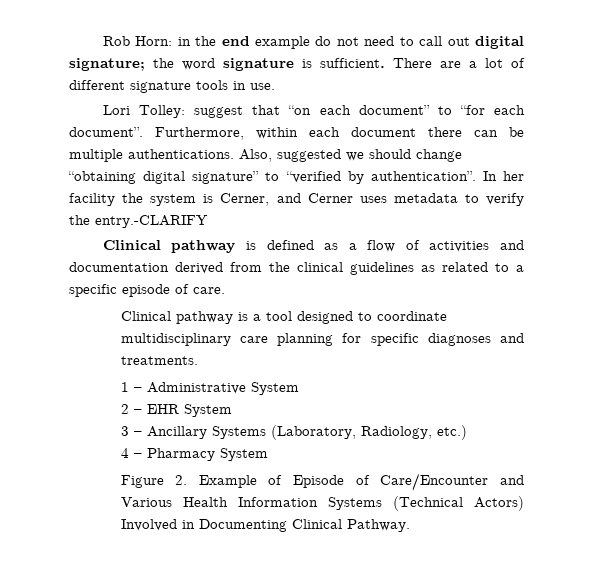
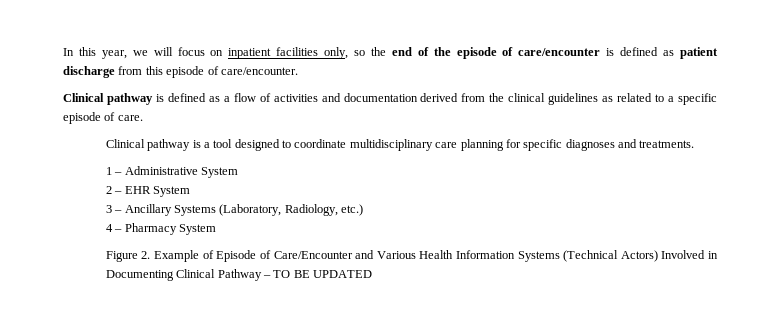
[102,36,525,49] [69,58,525,71] [69,80,275,93] [102,105,525,118] [69,127,524,140] [69,149,462,162] [68,171,524,184] [69,193,524,206] [69,215,208,228] Rob Horn: in the end example do not need to call out digital signature; the word signature is sufficient. There are a lot of different signature tools in use. // Lori Tolley: suggest that “on each document” to “for each document”. Furthermore, within each document there can be multiple authentications. Also, suggested we should change “obtaining digital signature” to “verified by authentication”. In her facility the system is Cerner, and Cerner uses metadata to verify the entry.-CLARIFY -> [63,47,719,59] [63,66,298,78] In this year, we will focus on inpatient facilities only, so the end of the episode of care/encounter is defined as patient discharge from this episode of care/encounter.
[346,519,410,532] Pathway. -> [217,269,373,281] Pathway – TO BE UPDATED

